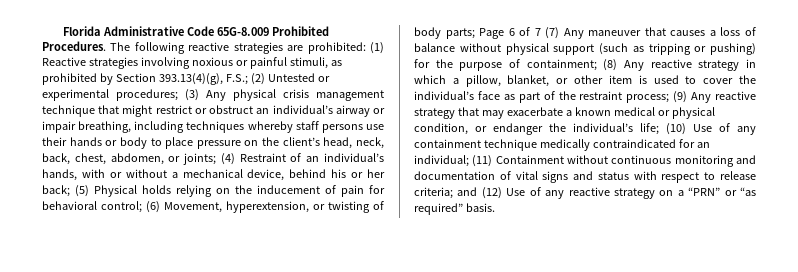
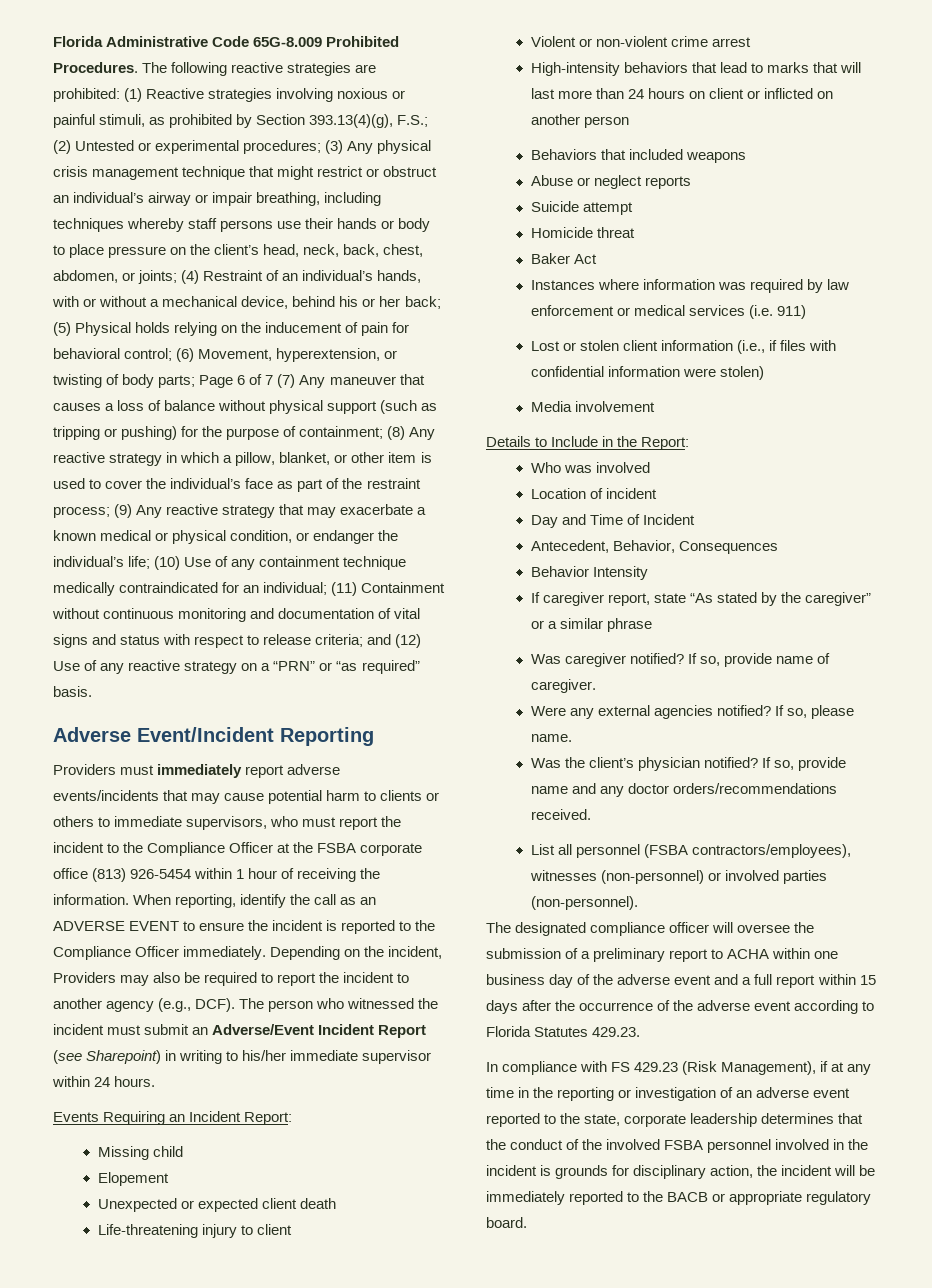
(495, 207) none -> [53,727,374,746] [53,764,341,778] [53,790,440,804] [53,816,402,830] [53,842,423,856] [53,868,381,882] [53,894,377,908] [53,920,436,934] [53,946,443,960] [53,972,410,986] [53,998,439,1012] [53,1024,427,1038] [53,1050,432,1064] [52,1076,156,1087] [53,1111,293,1125] [97,1146,183,1160] [97,1172,169,1186] [97,1198,337,1212] [97,1224,292,1238] [530,36,752,47] [530,62,862,76] [530,88,834,99] [530,114,629,128] [530,149,746,163] [530,175,691,189] [530,201,633,215] [530,227,635,238] [530,253,597,264] [530,279,850,293] [530,305,807,319] [530,340,837,354] [530,366,764,380] [530,401,655,412] [486,436,690,450] [530,462,650,473] [530,488,657,499] [530,514,696,528] [530,540,778,554] [530,566,648,580] [530,592,872,606] [530,618,652,632] [530,653,831,667] [530,679,596,693] [530,705,855,719] [530,734,572,742] [530,757,847,771] [530,783,838,797] [530,809,591,820] [530,844,852,858] [529,870,828,884] [530,896,638,910] [486,922,815,936] [486,948,839,962] [486,974,876,988] [486,1000,875,1014] [486,1026,641,1037] [486,1061,872,1075] [486,1087,851,1101] [486,1113,864,1127] [486,1139,869,1153] [486,1165,876,1179] [486,1191,872,1205] [486,1217,527,1228] // Adverse Event/Incident Reporting // Providers must immediately report adverse events/incidents that may cause potential harm to clients or others to immediate supervisors, who must report the incident to the Compliance Officer at the FSBA corporate office (813) 926-5454 within 1 hour of receiving the information. When reporting, identify the call as an ADVERSE EVENT to ensure the incident is reported to the Compliance Officer immediately. Depending on the incident, Providers may also be required to report the incident to another agency (e.g., DCF). The person who witnessed the incident must submit an Adverse/Event Incident Report (see Sharepoint) in writing to his/her immediate supervisor within 24 hours. // Events Requiring an Incident Report: // Missing child // Elopement // Unexpected or expected client death // Life-threatening injury to client // Violent or non-violent crime arrest // High-intensity behaviors that lead to marks that will last more than 24 hours on client or inflicted on another person // Behaviors that included weapons // Abuse or neglect reports // Suicide attempt // Homicide threat // Baker Act // Instances where information was required by law enforcement or medical services (i.e. 911) // Lost or stolen client information (i.e., if files with confidential information were stolen) // Media involvement // Details to Include in the Report: // Who was involved // Location of incident // Day and Time of Incident // Antecedent, Behavior, Consequences // Behavior Intensity // If caregiver report, state “As stated by the caregiver” or a similar phrase // Was caregiver notified? If so, provide name of caregiver. // Were any external agencies notified? If so, please name. // Was the client’s physician notified? If so, provide name and any doctor orders/recommendations received. // List all personnel (FSBA contractors/employees), witnesses (non-personnel) or involved parties (non-personnel). // The designated compliance officer will oversee the submission of a preliminary report to ACHA within one business day of the adverse event and a full report within 15 days after the occurrence of the adverse event according to Florida Statutes 429.23. // In compliance with FS 429.23 (Risk Management), if at any time in the reporting or investigation of an adverse event reported to the state, corporate leadership determines that the conduct of the involved FSBA personnel involved in the incident is grounds for disciplinary action, the incident will be immediately reported to the BACB or appropriate regulatory board.

